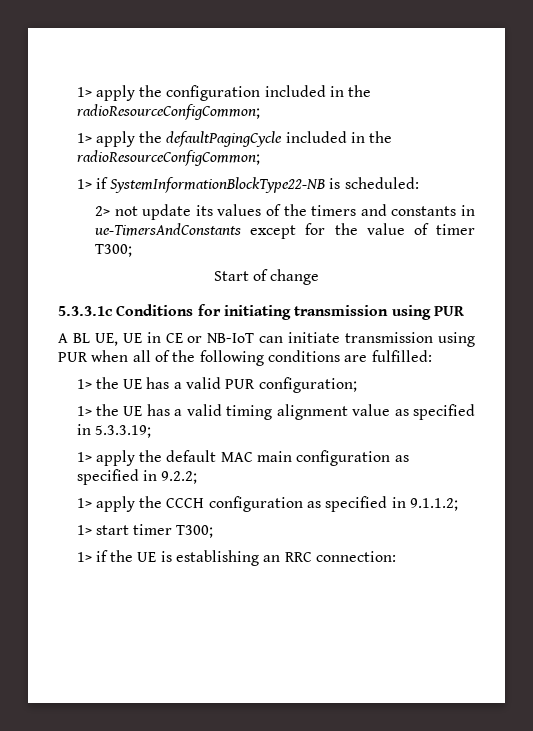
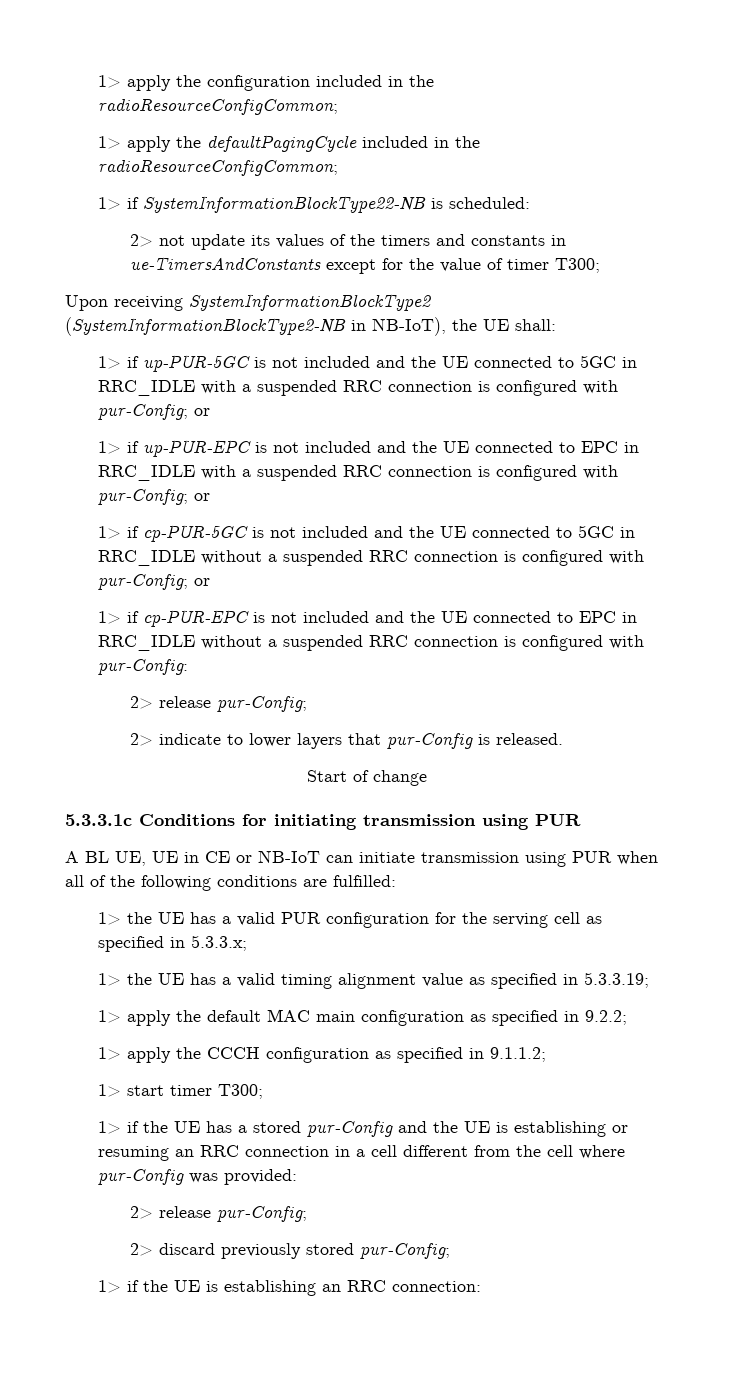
(132, 250) none -> [65,294,431,311] [65,317,556,336] [97,355,637,372] [97,380,618,396] [97,404,210,420] [97,440,639,457] [97,465,618,481] [97,489,210,505] [97,525,635,542] [97,550,644,566] [97,574,210,590] [97,610,637,627] [97,635,644,651] [97,659,188,675] [130,696,308,712] [130,733,564,749] // Upon receiving SystemInformationBlockType2 (SystemInformationBlockType2-NB in NB-IoT), the UE shall: // 1> if up-PUR-5GC is not included and the UE connected to 5GC in RRC_IDLE with a suspended RRC connection is configured with pur-Config; or // 1> if up-PUR-EPC is not included and the UE connected to EPC in RRC_IDLE with a suspended RRC connection is configured with pur-Config; or // 1> if cp-PUR-5GC is not included and the UE connected to 5GC in RRC_IDLE without a suspended RRC connection is configured with pur-Config; or // 1> if cp-PUR-EPC is not included and the UE connected to EPC in RRC_IDLE without a suspended RRC connection is configured with pur-Config: // 2> release pur-Config; // 2> indicate to lower layers that pur-Config is released.
[258,377,357,393] configuration; -> [325,912,602,928] [97,935,247,952] configuration for the serving cell as specified in 5.3.3.x;
(214, 531) none -> [97,1121,628,1137] [97,1145,625,1161] [97,1169,297,1185] [130,1206,308,1222] [130,1243,451,1259] // 1> if the UE has a stored pur-Config and the UE is establishing or resuming an RRC connection in a cell different from the cell where pur-Config was provided: // 2> release pur-Config; // 2> discard previously stored pur-Config;

